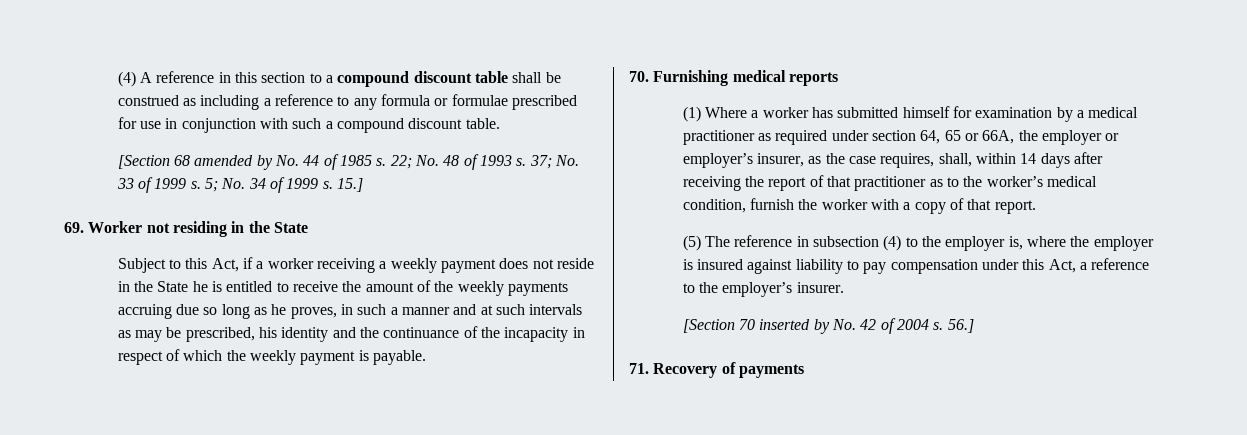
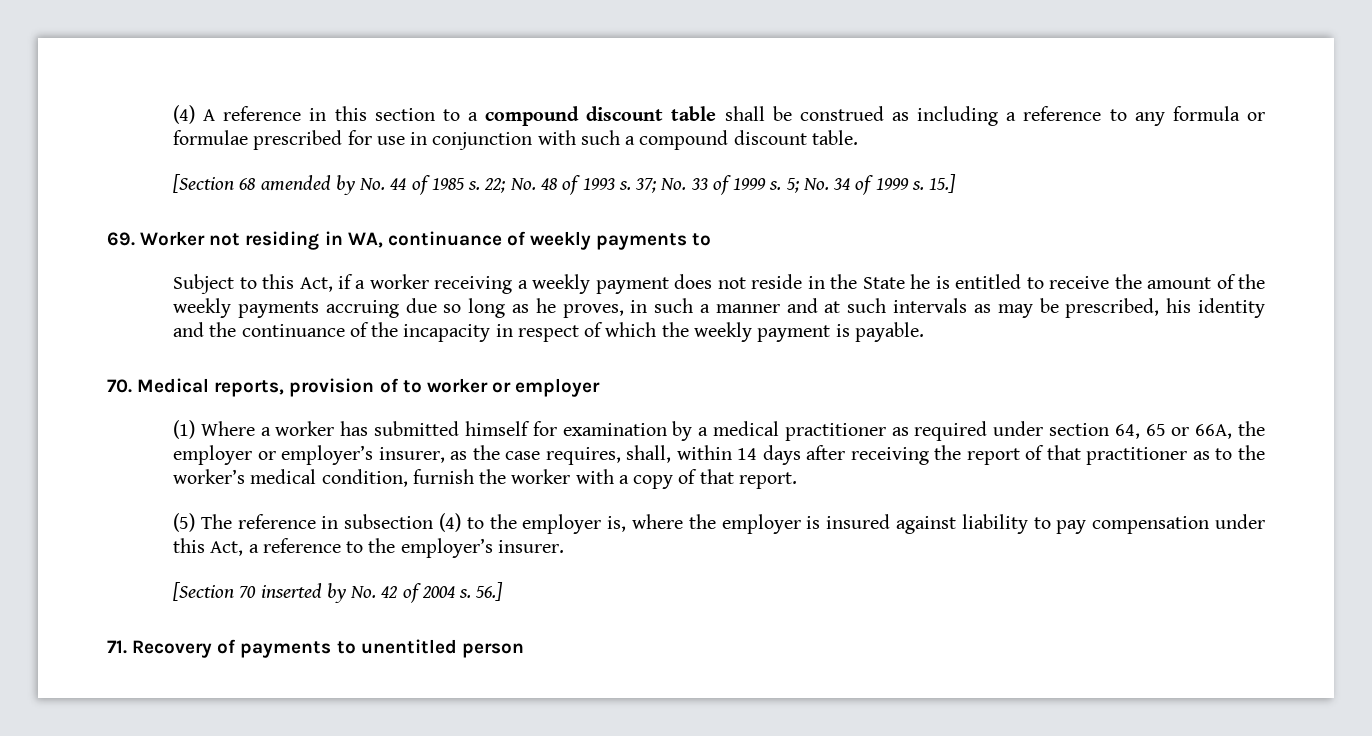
[248,221,308,233] the State -> [347,231,712,250] WA, continuance of weekly payments to
[653,70,838,86] Furnishing medical reports -> [137,378,601,397] Medical reports, provision of to worker or employer
(804, 371) none -> [336,639,524,658] to unentitled person

